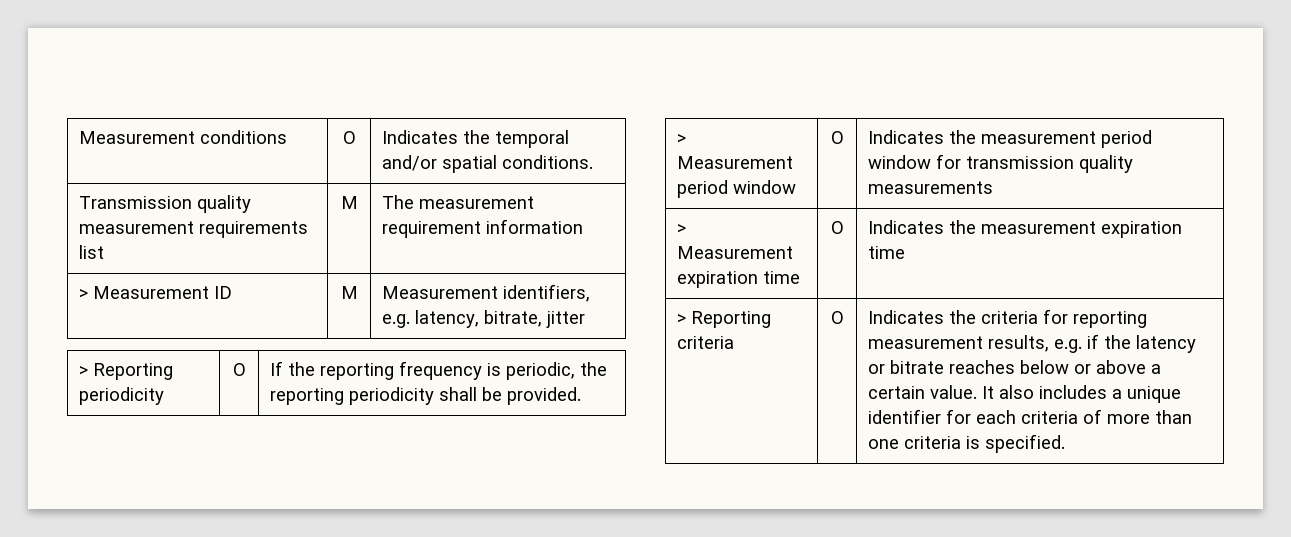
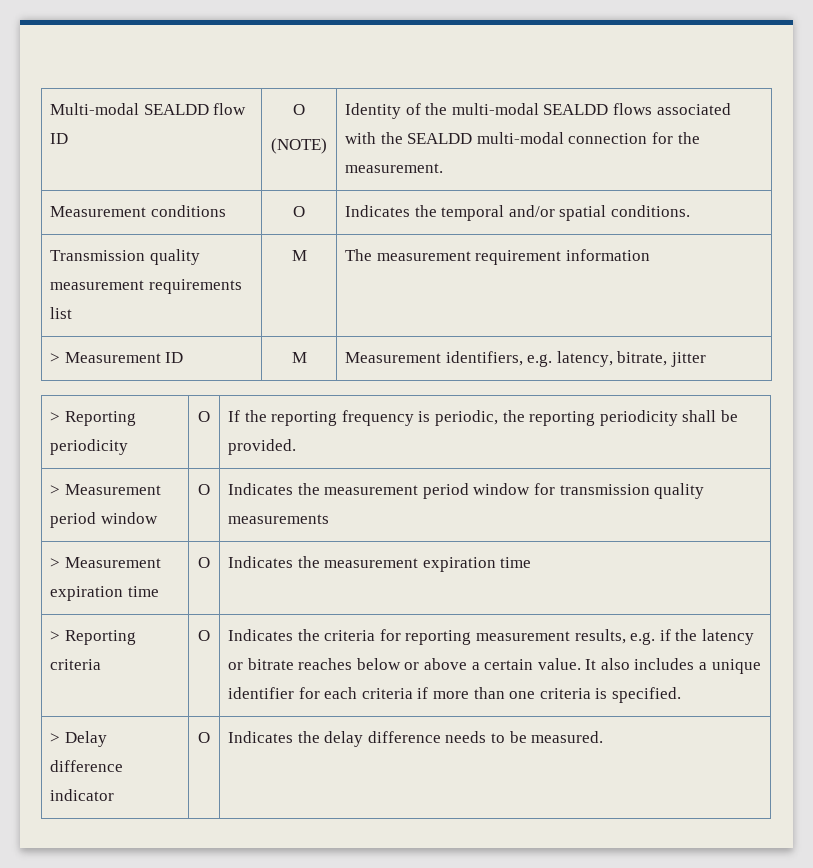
(79, 137) none -> [49,103,247,115] [49,133,68,144] [293,104,305,115] [271,138,327,154] [344,103,731,119] [344,132,700,144] [344,163,443,173] Multi-modal SEALDD flow ID | O // (NOTE) | Identity of the multi-modal SEALDD flows associated with the SEALDD multi-modal connection for the measurement. //
[1083,409,1103,424] of -> [417,687,429,699] if
(1066, 443) none -> [49,731,107,747] [49,760,123,772] [49,789,114,801] [198,732,210,743] [227,731,604,747] // > Delay difference indicator | O | Indicates the delay difference needs to be measured.

